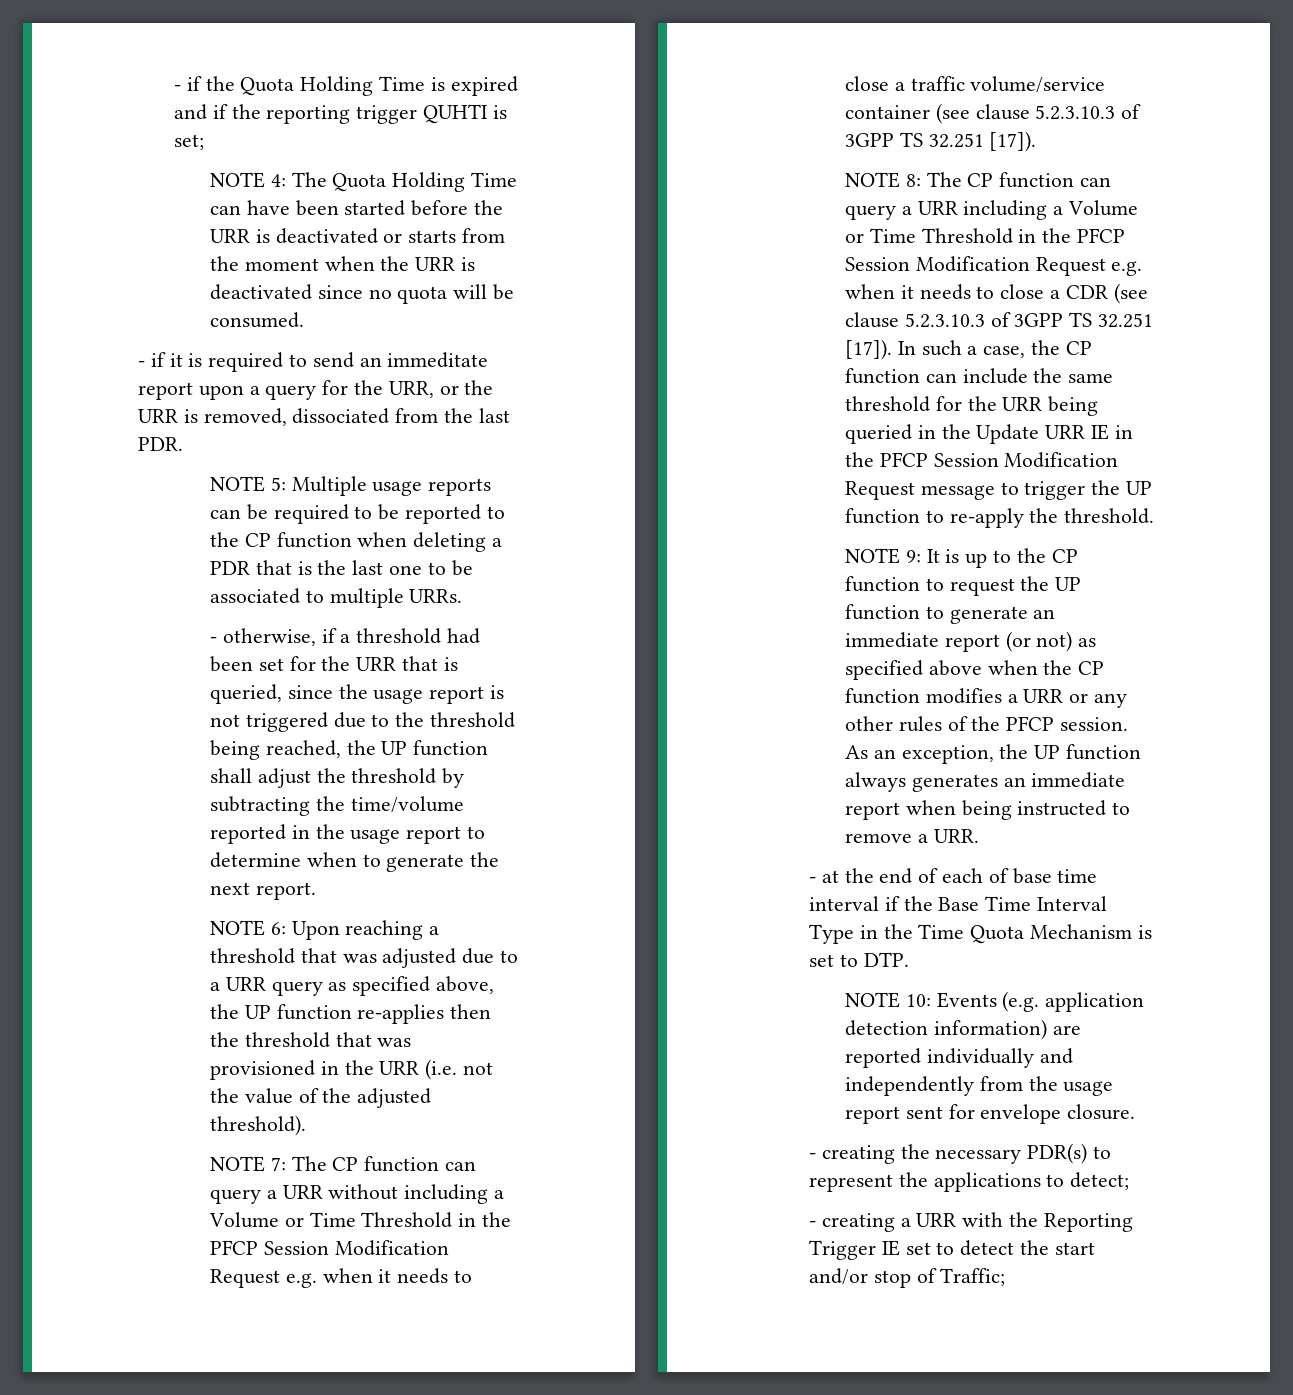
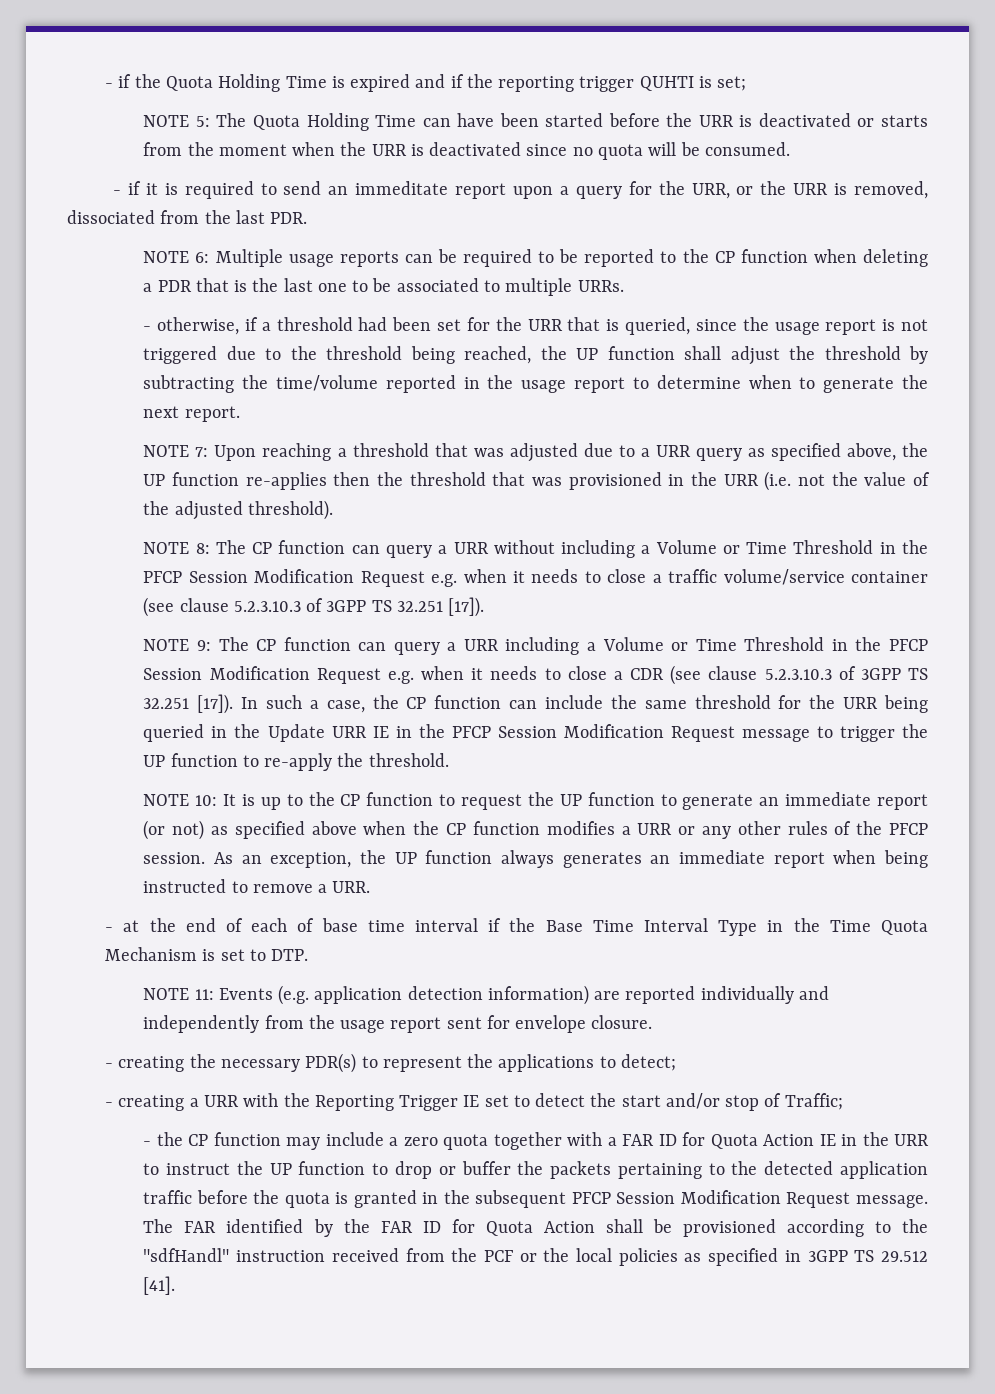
[270,174,286,187] 4: -> [195,116,210,127] 5:
[270,477,286,491] 5: -> [195,252,210,263] 6:
[270,922,286,935] 6: -> [195,447,209,457] 7:
[270,1157,286,1171] 7: -> [195,543,210,554] 8:
[905,174,921,187] 8: -> [196,640,211,651] 9:
[905,550,921,563] 9: -> [195,795,218,806] 10:
[905,994,931,1007] 10: -> [194,989,214,1000] 11:
(1006, 1277) none -> [143,1132,930,1150] [143,1161,929,1179] [143,1190,928,1208] [143,1219,929,1237] [143,1248,928,1266] [143,1276,176,1295] // - the CP function may include a zero quota together with a FAR ID for Quota Action IE in the URR to instruct the UP function to drop or buffer the packets pertaining to the detected application traffic before the quota is granted in the subsequent PFCP Session Modification Request message. The FAR identified by the FAR ID for Quota Action shall be provisioned according to the "sdfHandl" instruction received from the PCF or the local policies as specified in 3GPP TS 29.512 [41].

